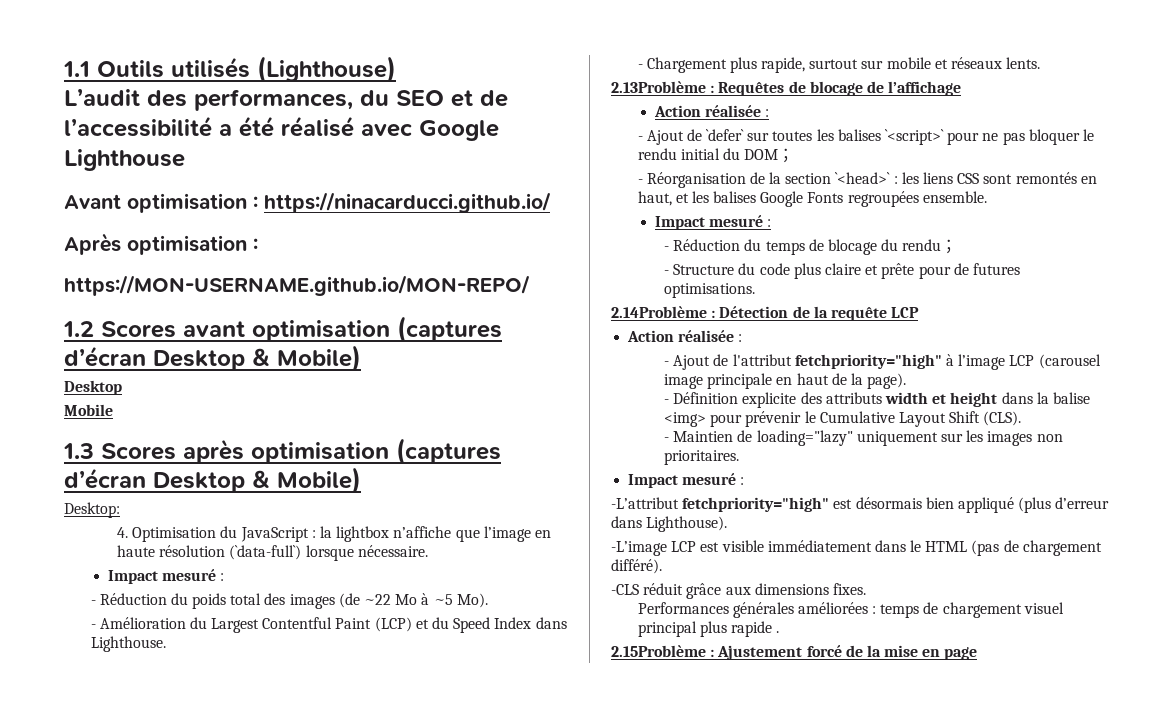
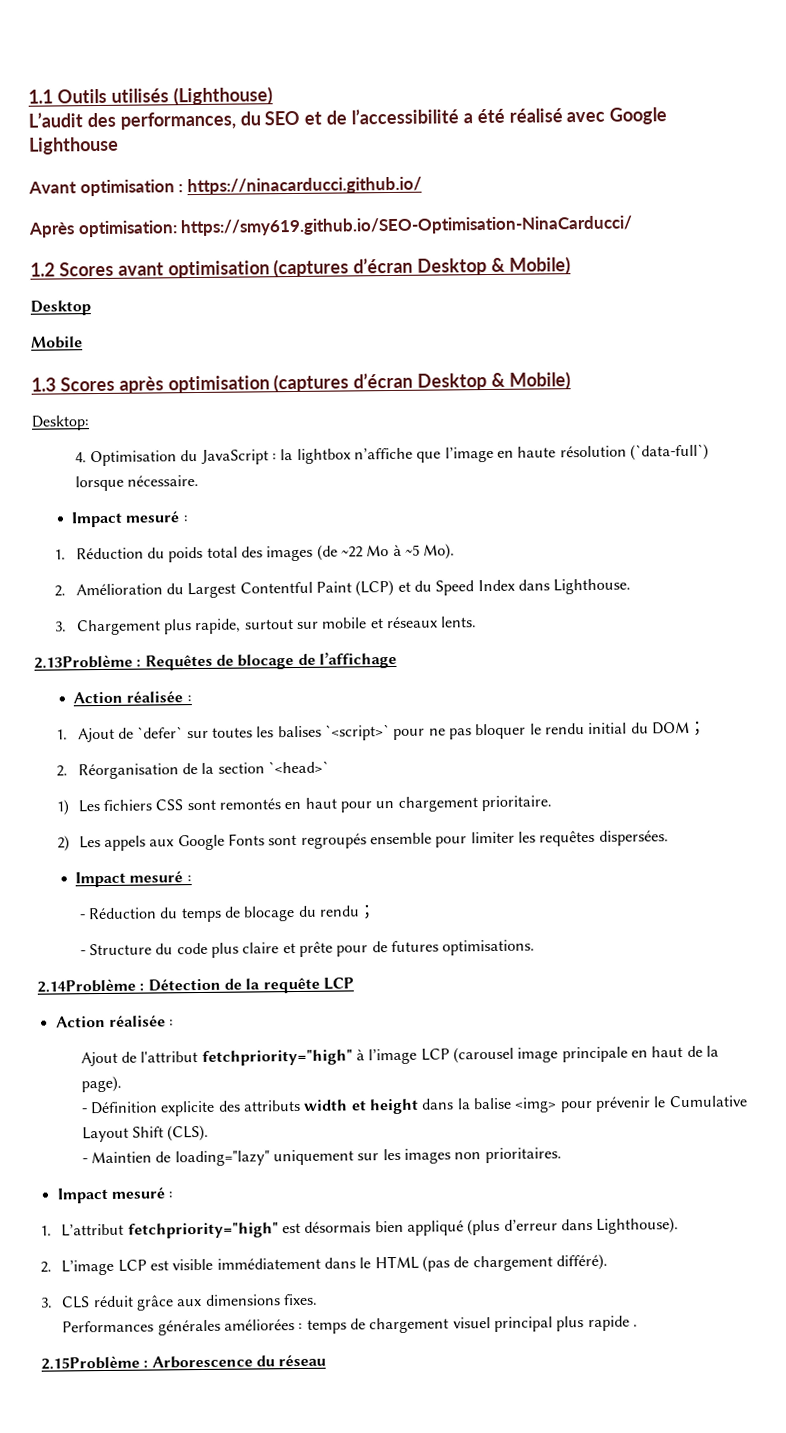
[127,235,258,255] [64,275,530,296] optimisation : // https://MON-USERNAME.github.io/MON-REPO/ -> [77,215,634,238] optimisation: https://smy619.github.io/SEO-Optimisation-NinaCarducci/
[90,600,96,605] - -> [54,549,67,560] 1.
[90,624,96,629] - -> [54,585,67,597] 2.
[637,64,643,69] - -> [55,621,68,632] 3.
[637,136,643,141] - -> [56,729,69,740] 1.
[637,179,643,184] - -> [56,765,69,777] 2.
[893,172,954,184] : les liens -> [56,799,153,816] // 1) Les fichiers
[637,191,987,207] haut, et les balises Google Fonts regroupées ensemble. -> [304,795,552,813] [57,830,669,852] haut pour un chargement prioritaire. // 2) Les appels aux Google Fonts sont regroupés ensemble pour limiter les requêtes dispersées.
[664,361,670,366] - -> (175, 1023) none
[611,497,679,509] -L’attribut -> [40,1223,125,1237] 1. L’attribut
[611,541,667,556] -L’image -> [40,1259,115,1276] 2. L’image
[611,584,639,595] -CLS -> [40,1296,91,1309] 3. CLS
[717,645,978,660] Ajustement forcé de la mise en page -> [151,1354,327,1369] Arborescence du réseau

